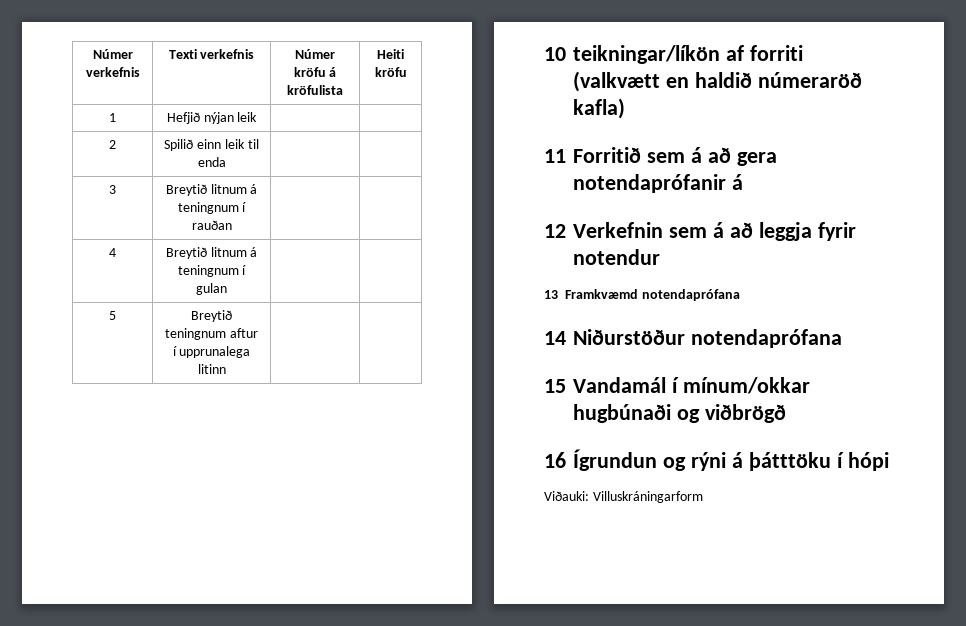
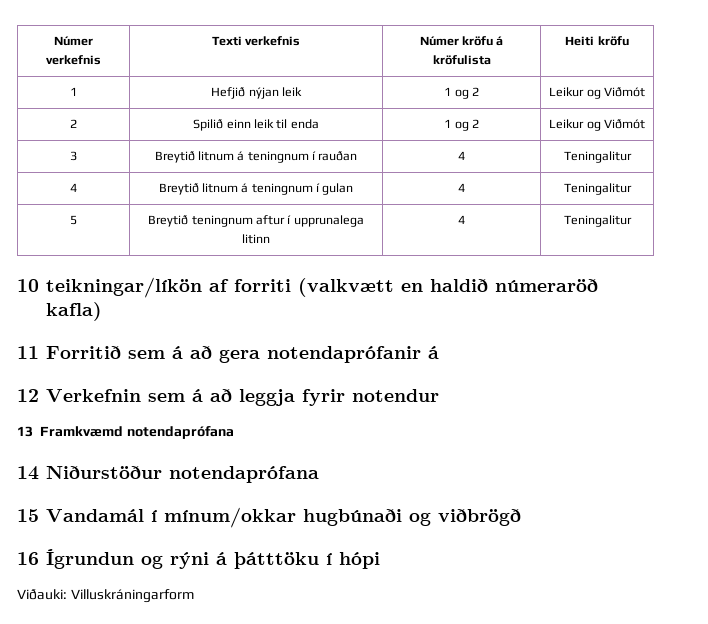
(258, 117) | -> [444,87,479,99] [549,87,645,99] 1 og 2 | Leikur og Viðmót
(226, 162) | -> [444,119,479,131] [549,119,645,131] 1 og 2 | Leikur og Viðmót
(232, 225) | -> [458,151,465,160] [563,151,632,163] 4 | Teningalitur
(227, 289) | -> [458,183,465,192] [563,183,632,195] 4 | Teningalitur
(226, 369) | -> [458,215,465,224] [563,215,632,227] 4 | Teningalitur

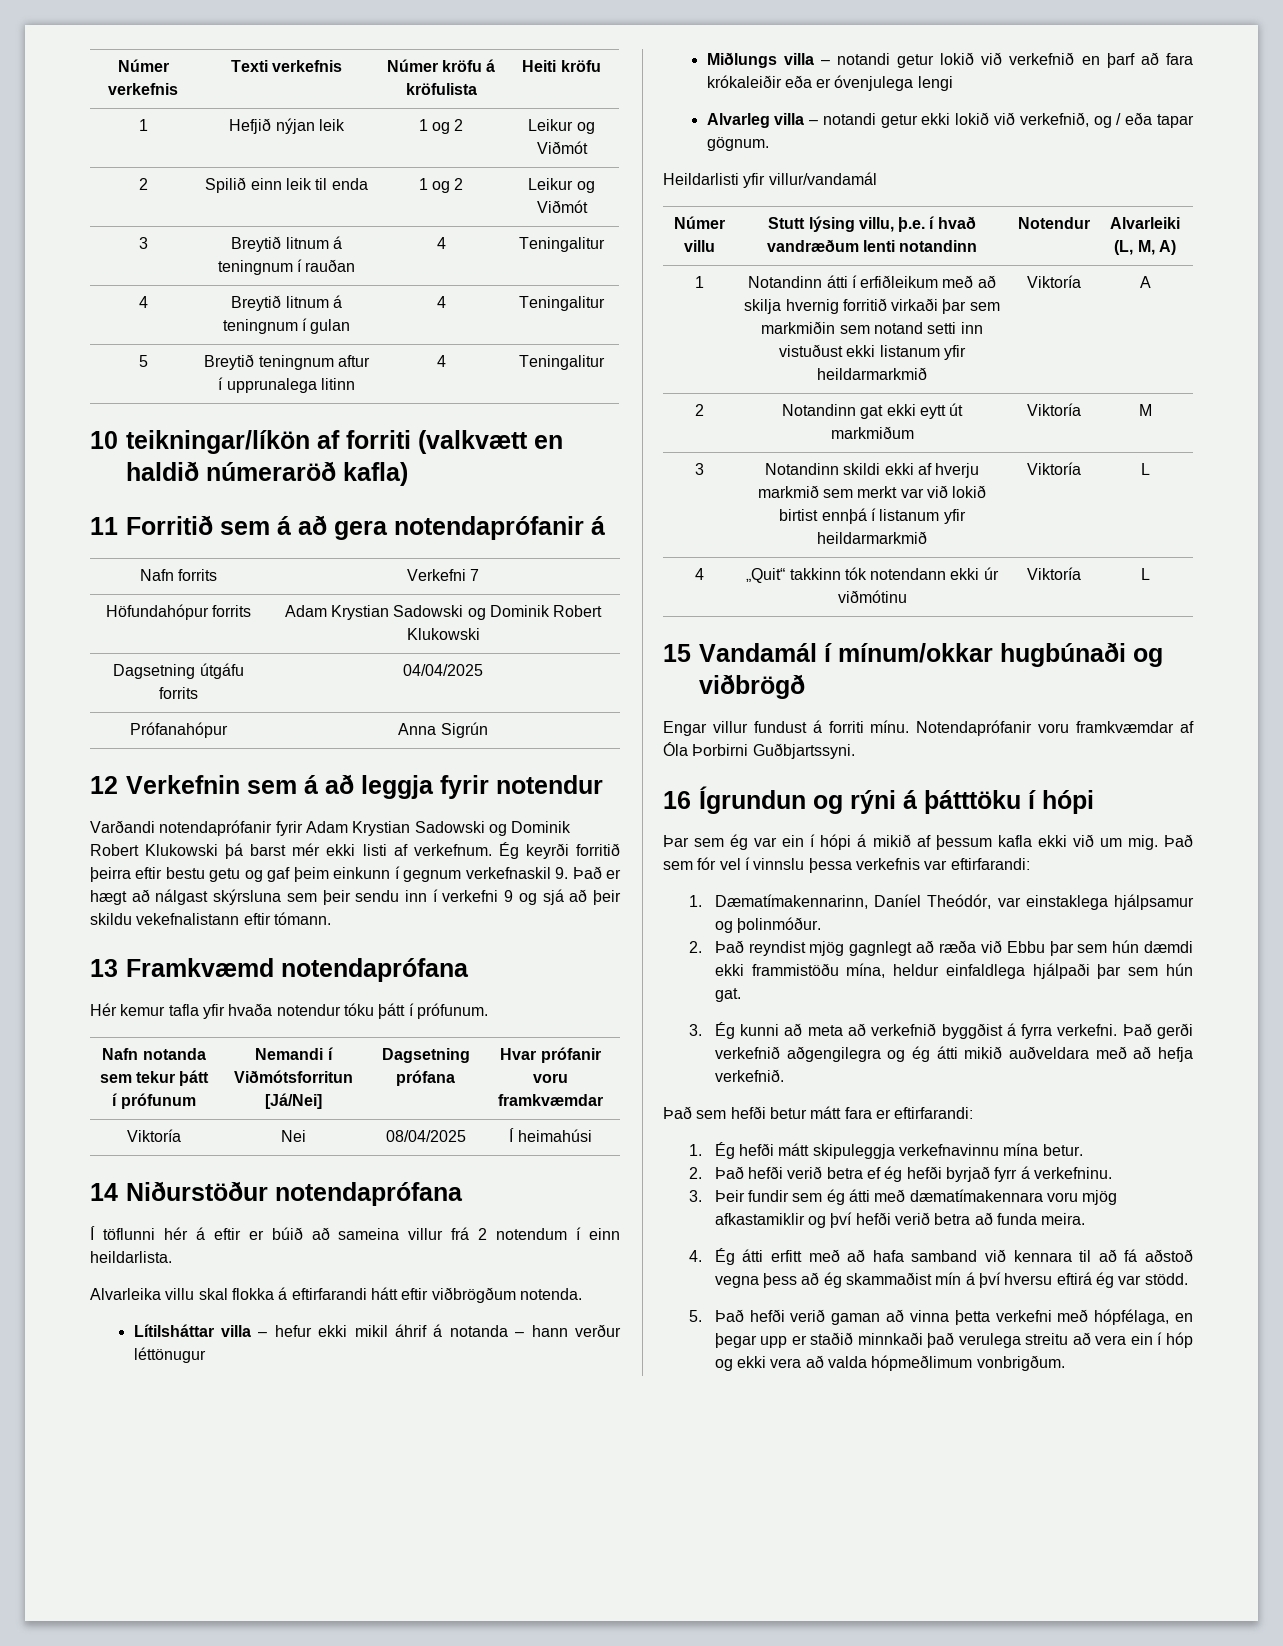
(439, 352) none -> [139,569,218,581] [406,569,480,581] [105,604,252,620] [284,605,603,620] [406,628,480,640] [113,663,244,679] [159,687,198,699] [403,664,483,676] [130,722,228,738] [398,722,488,738] // Nafn forrits | Verkefni 7 // Höfundahópur forrits | Adam Krystian Sadowski og Dominik Robert Klukowski // Dagsetning útgáfu forrits | 04/04/2025 // Prófanahópur | Anna Sigrún
[17,426,234,439] [17,466,319,483] 13 Framkvæmd notendaprófana // 14 Niðurstöður notendaprófana -> [90,820,572,836] [90,842,621,859] [90,866,621,882] [90,889,621,905] [90,912,331,925] [90,958,469,982] [90,1003,488,1019] [102,1048,206,1060] [99,1070,210,1086] [112,1093,196,1109] [255,1047,333,1060] [234,1070,353,1083] [265,1093,322,1109] [381,1048,470,1063] [396,1070,455,1086] [500,1047,601,1063] [533,1073,568,1083] [498,1094,603,1106] [127,1129,181,1142] [281,1130,306,1142] [385,1130,466,1142] [509,1128,592,1142] [90,1181,463,1206] [90,1226,620,1240] [90,1251,172,1263] [90,1287,582,1303] [133,1324,621,1337] [133,1347,206,1363] [706,52,1193,68] [706,75,953,91] [706,112,1194,128] [706,137,769,151] [663,172,877,188] [673,216,725,229] [683,240,715,252] [768,216,976,232] [766,239,978,252] [1017,217,1090,229] [1110,217,1180,229] [1114,240,1176,255] [694,276,704,288] [748,275,996,288] [744,298,1000,314] [761,321,983,334] [779,344,966,360] [817,367,927,380] [1026,275,1081,288] [1139,276,1151,288] [694,404,704,416] [781,403,964,419] [830,426,914,439] [1026,403,1081,416] [1138,404,1152,416] [694,463,704,475] [764,463,980,478] [757,485,987,498] [779,508,966,524] [817,531,927,544] [1026,462,1081,475] [1140,463,1150,475] [694,568,704,580] [746,567,999,583] [837,590,907,603] [1026,567,1081,580] [1140,568,1150,580] Varðandi notendaprófanir fyrir Adam Krystian Sadowski og Dominik Robert Klukowski þá barst mér ekki listi af verkefnum. Ég keyrði forritið þeirra eftir bestu getu og gaf þeim einkunn í gegnum verkefnaskil 9. Það er hægt að nálgast skýrsluna sem þeir sendu inn í verkefni 9 og sjá að þeir skildu vekefnalistann eftir tómann. // 13 Framkvæmd notendaprófana // Hér kemur tafla yfir hvaða notendur tóku þátt í prófunum. // Nafn notanda sem tekur þátt í prófunum | Nemandi í Viðmótsforritun [Já/Nei] | Dagsetning prófana | Hvar prófanir voru framkvæmdar // Viktoría | Nei | 08/04/2025 | Í heimahúsi // 14 Niðurstöður notendaprófana // Í töflunni hér á eftir er búið að sameina villur frá 2 notendum í einn heildarlista. // Alvarleika villu skal flokka á eftirfarandi hátt eftir viðbrögðum notenda. // Lítilsháttar villa – hefur ekki mikil áhrif á notanda – hann verður léttönugur // Miðlungs villa – notandi getur lokið við verkefnið en þarf að fara krókaleiðir eða er óvenjulega lengi // Alvarleg villa – notandi getur ekki lokið við verkefnið, og / eða tapar gögnum. // Heildarlisti yfir villur/vandamál // Númer villu | Stutt lýsing villu, þ.e. í hvað vandræðum lenti notandinn | Notendur | Alvarleiki (L, M, A) // 1 | Notandinn átti í erfiðleikum með að skilja hvernig forritið virkaði þar sem markmiðin sem notand setti inn vistuðust ekki listanum yfir heildarmarkmið | Viktoría | A // 2 | Notandinn gat ekki eytt út markmiðum | Viktoría | M // 3 | Notandinn skildi ekki af hverju markmið sem merkt var við lokið birtist ennþá í listanum yfir heildarmarkmið | Viktoría | L // 4 | „Quit“ takkinn tók notendann ekki úr viðmótinu | Viktoría | L
(521, 517) none -> [663,720,1194,736] [663,742,855,759] // Engar villur fundust á forriti mínu. Notendaprófanir voru framkvæmdar af Óla Þorbirni Guðbjartssyni.
[17,589,194,603] Viðauki: Villuskráningarform -> [663,834,1193,850] [663,857,1030,873] [688,894,1194,910] [714,917,822,933] [688,940,1193,956] [714,963,1193,979] [714,988,741,1002] [688,1022,1193,1039] [714,1046,1193,1062] [714,1069,784,1082] [663,1106,974,1119] [688,1142,1083,1159] [688,1166,1113,1182] [688,1189,1118,1205] [714,1212,1086,1228] [688,1248,1193,1265] [714,1272,1188,1288] [688,1309,1193,1325] [714,1332,1193,1348] [714,1355,1065,1371] Þar sem ég var ein í hópi á mikið af þessum kafla ekki við um mig. Það sem fór vel í vinnslu þessa verkefnis var eftirfarandi: // 1. Dæmatímakennarinn, Daníel Theódór, var einstaklega hjálpsamur og þolinmóður. // 2. Það reyndist mjög gagnlegt að ræða við Ebbu þar sem hún dæmdi ekki frammistöðu mína, heldur einfaldlega hjálpaði þar sem hún gat. // 3. Ég kunni að meta að verkefnið byggðist á fyrra verkefni. Það gerði verkefnið aðgengilegra og ég átti mikið auðveldara með að hefja verkefnið. // Það sem hefði betur mátt fara er eftirfarandi: // 1. Ég hefði mátt skipuleggja verkefnavinnu mína betur. // 2. Það hefði verið betra ef ég hefði byrjað fyrr á verkefninu. // 3. Þeir fundir sem ég átti með dæmatímakennara voru mjög afkastamiklir og því hefði verið betra að funda meira. // 4. Ég átti erfitt með að hafa samband við kennara til að fá aðstoð vegna þess að ég skammaðist mín á því hversu eftirá ég var stödd. // 5. Það hefði verið gaman að vinna þetta verkefni með hópfélaga, en þegar upp er staðið minnkaði það verulega streitu að vera ein í hóp og ekki vera að valda hópmeðlimum vonbrigðum.

